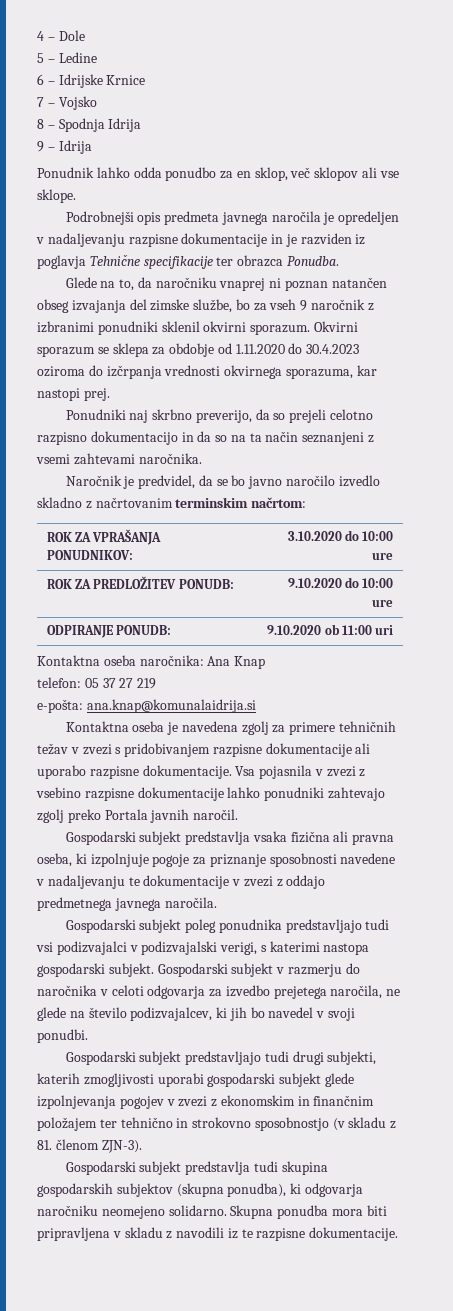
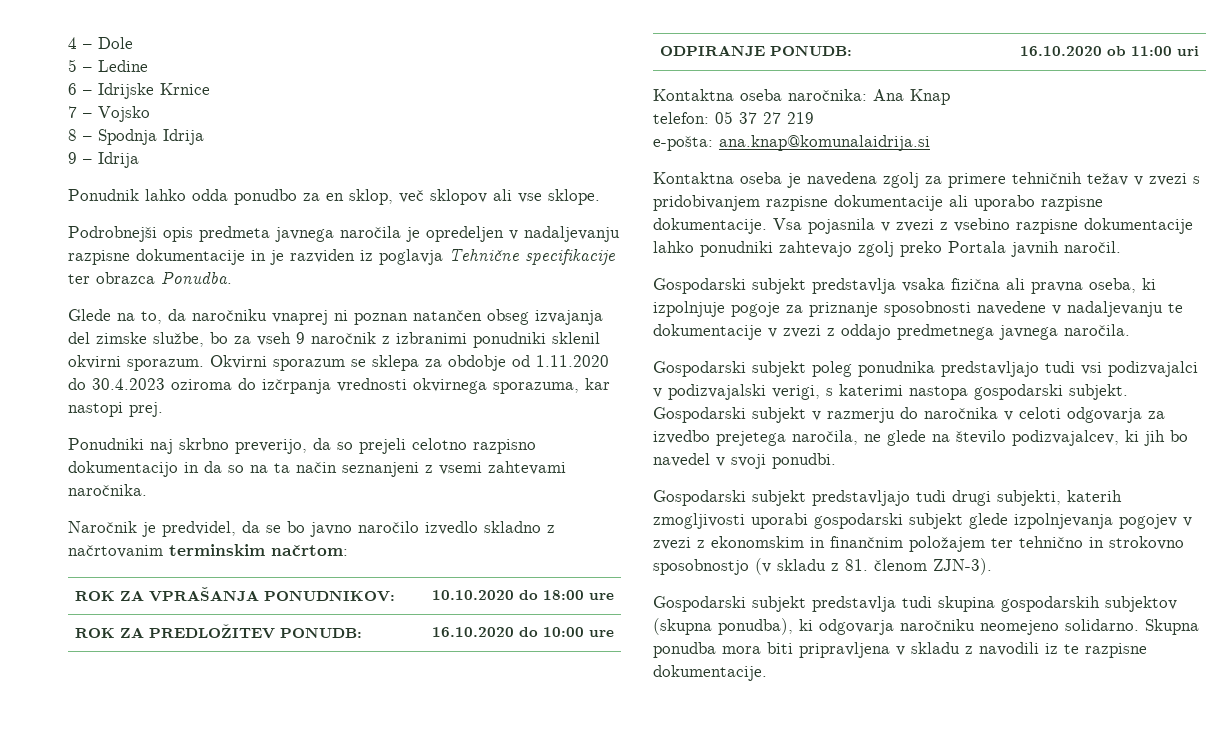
[287,530,394,541] 3.10.2020 do 10:00 -> [432,590,585,600] 10.10.2020 do 18:00
[287,578,342,588] 9.10.2020 -> [432,627,515,637] 16.10.2020
[267,625,322,635] 9.10.2020 -> [1020,46,1103,56] 16.10.2020

